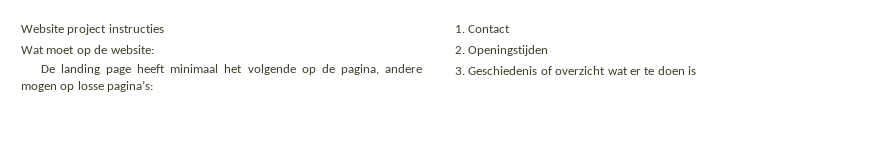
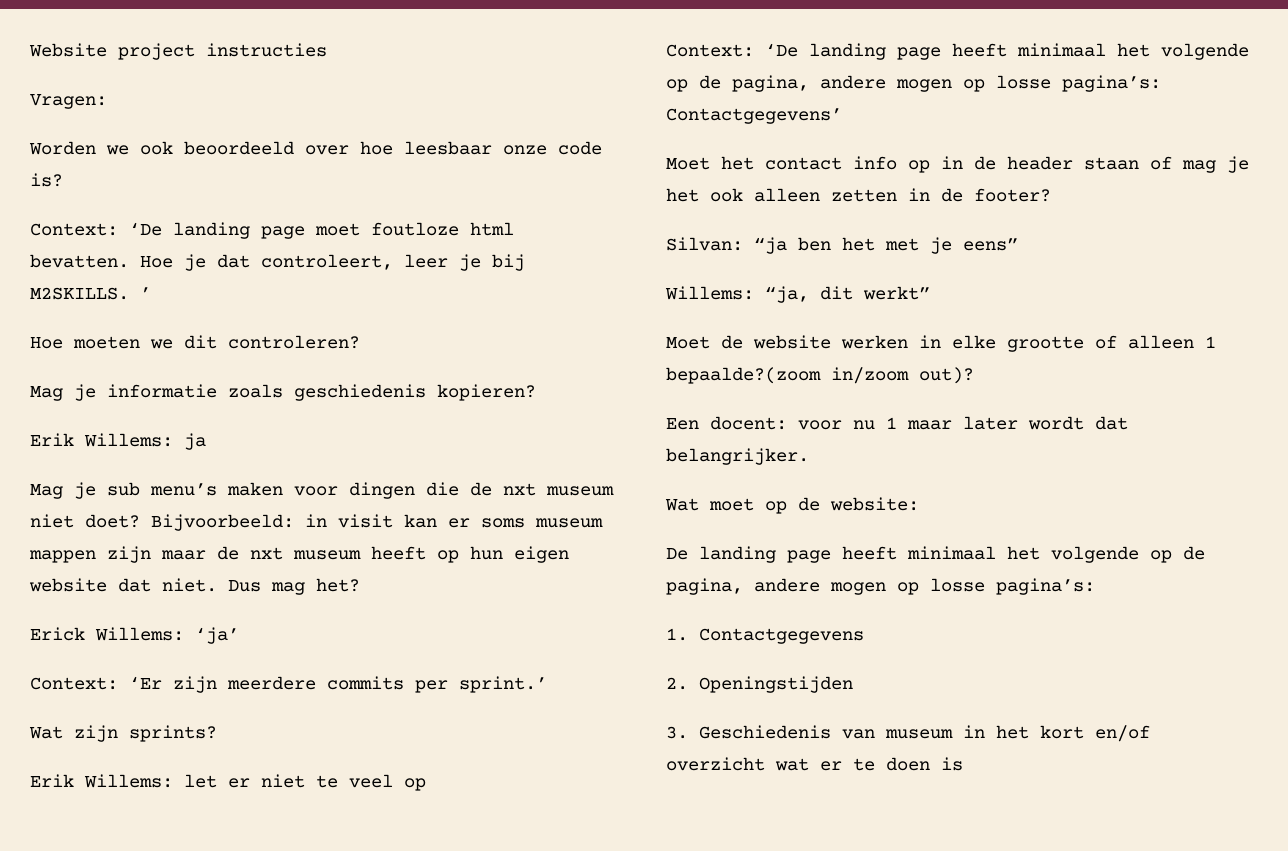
(164, 28) none -> [30,94,107,109] [29,141,602,155] [30,173,63,187] [30,222,514,239] [30,254,525,271] [30,287,151,300] [30,335,360,349] [30,384,536,401] [30,433,206,450] [30,482,614,499] [30,514,603,531] [29,546,569,563] [29,578,360,595] [30,627,239,644] [30,676,547,693] [29,725,217,742] [30,774,426,791] [666,43,1249,60] [666,75,1161,92] [666,108,842,124] [666,156,1249,173] [666,188,1051,202] [666,237,1018,254] [665,286,930,303] [666,335,1216,352] [666,367,974,384] [666,416,1128,430] [666,448,809,465] // Vragen: // Worden we ook beoordeeld over hoe leesbaar onze code is? // Context: ‘De landing page moet foutloze html bevatten. Hoe je dat controleert, leer je bij M2SKILLS. ’ // Hoe moeten we dit controleren? // Mag je informatie zoals geschiedenis kopieren? // Erik Willems: ja // Mag je sub menu’s maken voor dingen die de nxt museum niet doet? Bijvoorbeeld: in visit kan er soms museum mappen zijn maar de nxt museum heeft op hun eigen website dat niet. Dus mag het? // Erick Willems: ‘ja’ // Context: ‘Er zijn meerdere commits per sprint.’ // Wat zijn sprints? // Erik Willems: let er niet te veel op // Context: ‘De landing page heeft minimaal het volgende op de pagina, andere mogen op losse pagina’s: Contactgegevens’ // Moet het contact info op in de header staan of mag je het ook alleen zetten in de footer? // Silvan: “ja ben het met je eens” // Willems: “ja, dit werkt” // Moet de website werken in elke grootte of alleen 1 bepaalde?(zoom in/zoom out)? // Een docent: voor nu 1 maar later wordt dat belangrijker.
[468,25,511,33] Contact -> [699,628,864,644] Contactgegevens
[540,66,552,75] of -> [842,725,1150,742] van museum in het kort en/of

